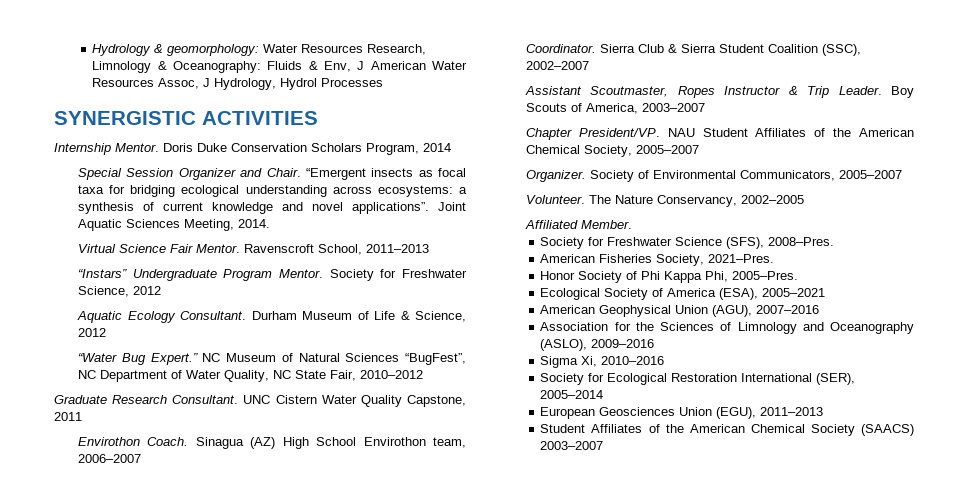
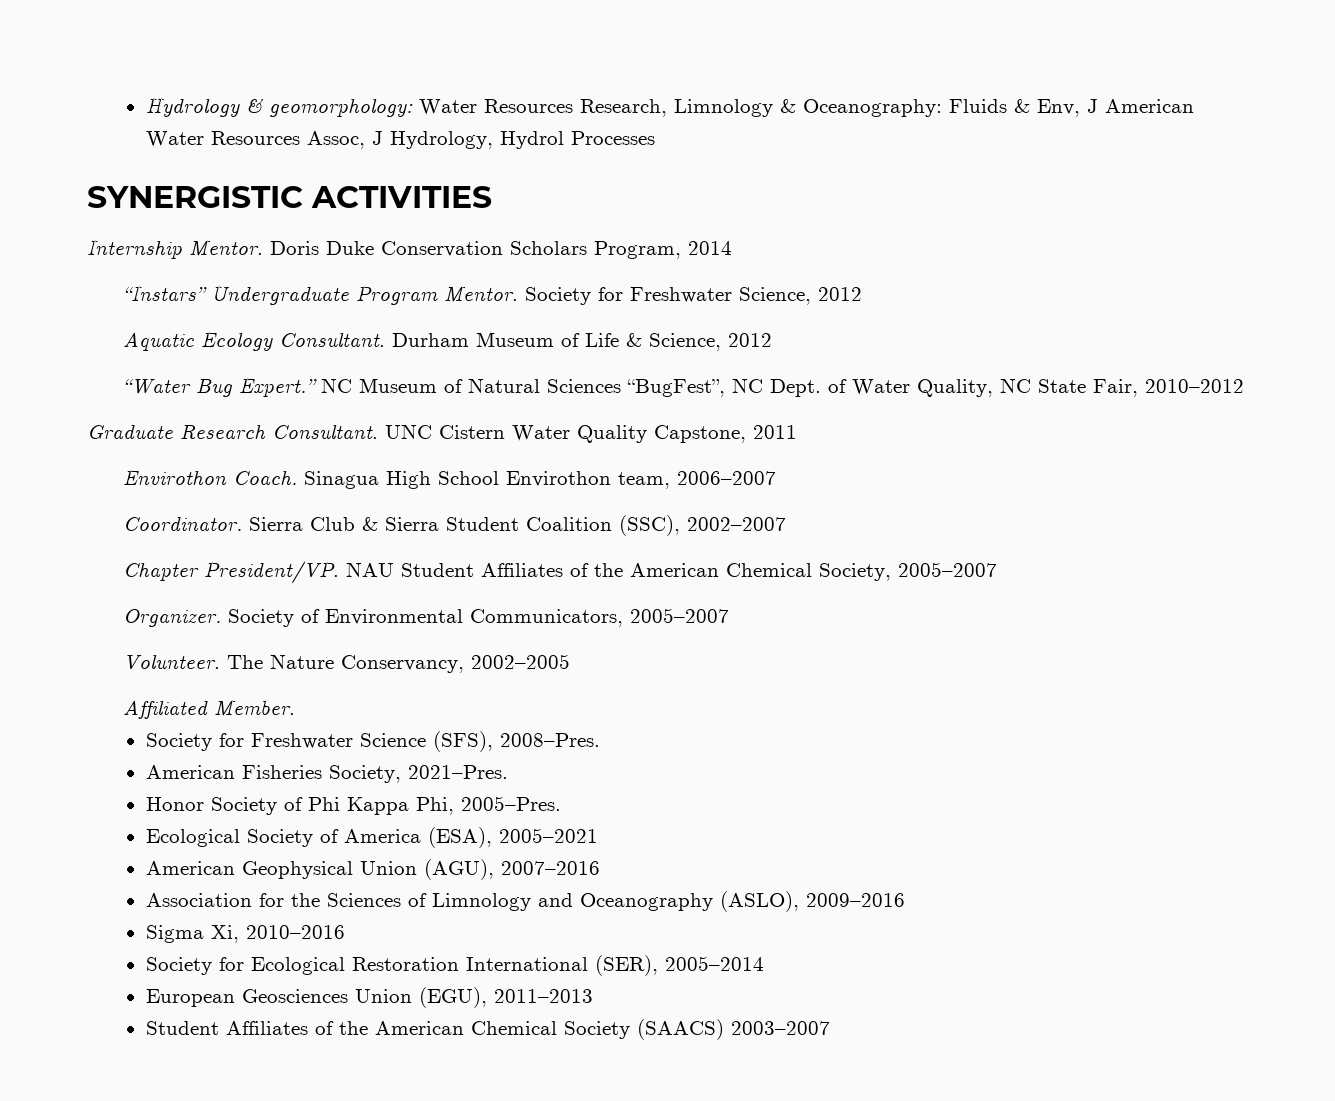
[78,168,466,180] [78,185,467,197] [78,202,466,214] [78,219,271,231] [78,244,430,255] // Special Session Organizer and Chair. “Emergent insects as focal taxa for bridging ecological understanding across ecosystems: a synthesis of current knowledge and novel applications”. Joint Aquatic Sciences Meeting, 2014. // Virtual Science Fair Mentor. Ravenscroft School, 2011–2013 -> (732, 248) none
[100,370,168,382] Department -> [770,379,822,397] Dept.
[250,437,276,449] (AZ) -> (380, 480) none
[525,86,914,98] [526,103,706,114] // Assistant Scoutmaster, Ropes Instructor & Trip Leader. Boy Scouts of America, 2003–2007 -> (787, 524) none

